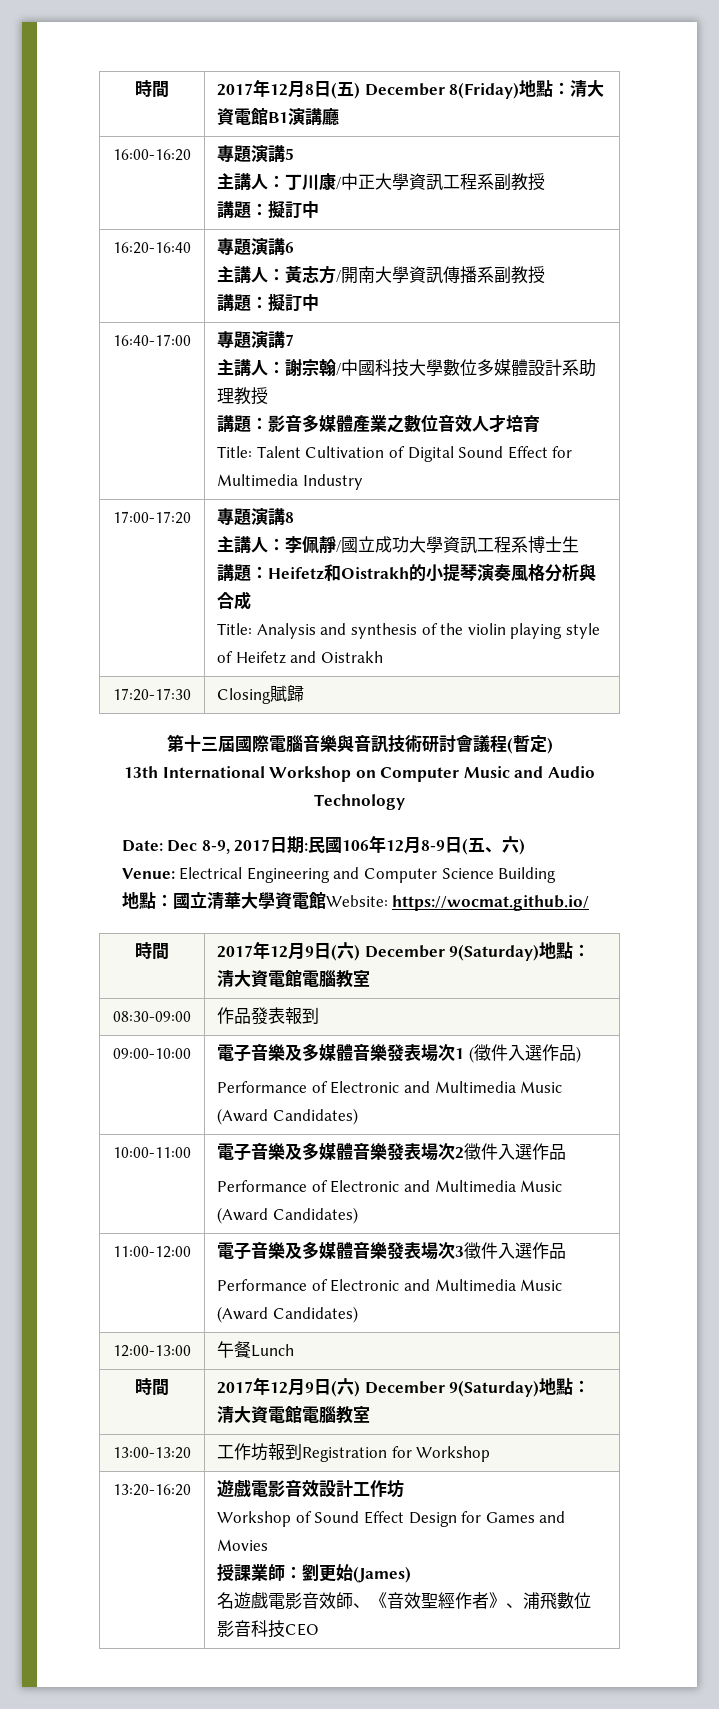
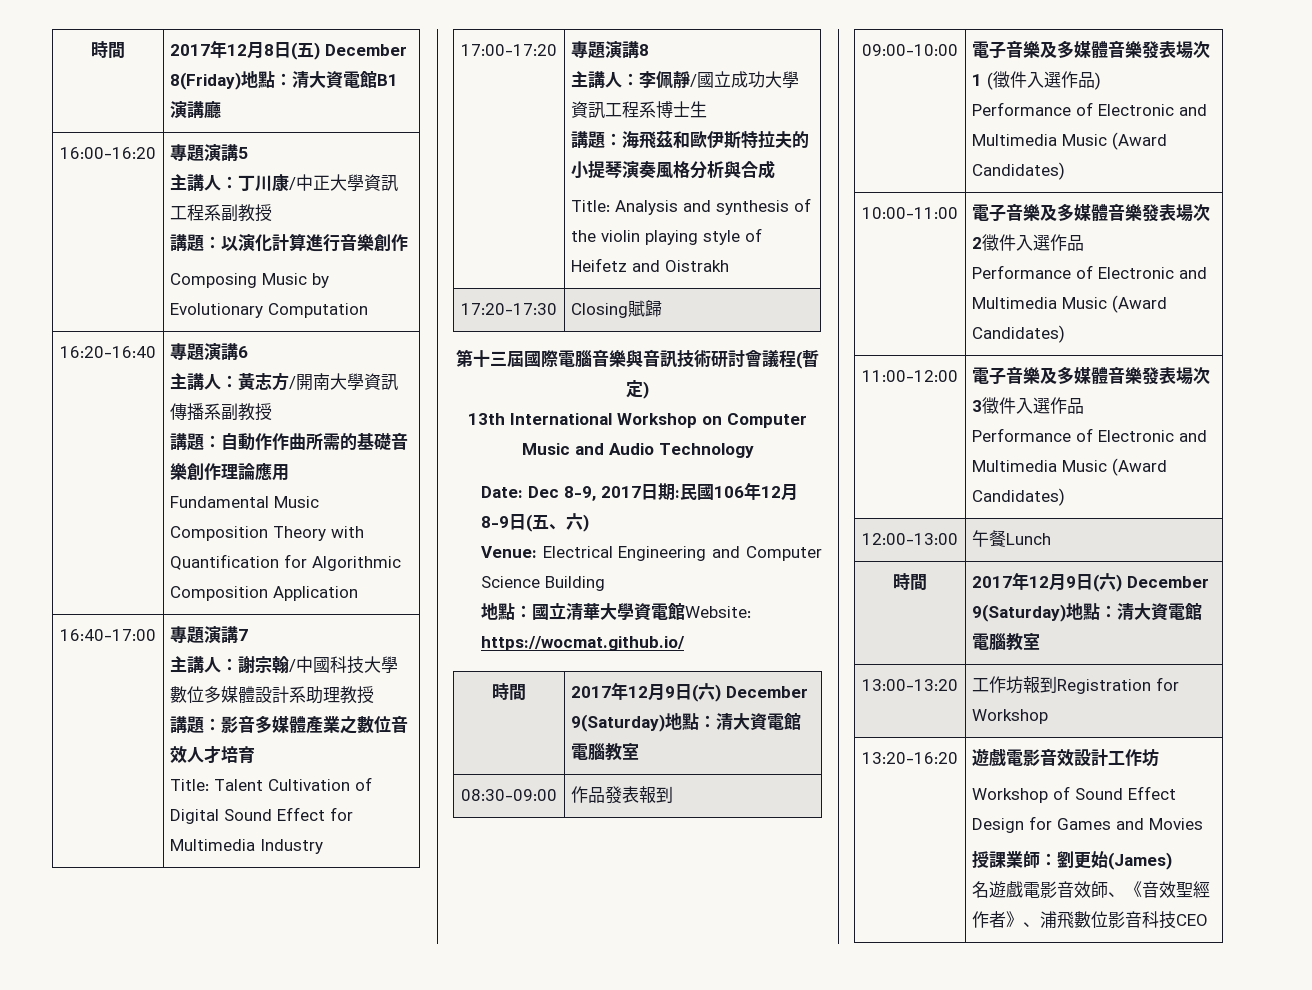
[268,200,320,219] 擬訂中 -> [221,233,409,252] [170,273,330,288] [170,303,369,318] 以演化計算進行音樂創作 // Composing Music by Evolutionary Computation
[268,293,320,312] 擬訂中 -> [221,432,409,450] [170,463,290,481] [170,496,320,508] [170,526,365,541] [170,554,402,571] [170,586,359,601] 自動作作曲所需的基礎音樂創作理論應用 // Fundamental Music Composition Theory with Quantification for Algorithmic Composition Application
[268,564,410,581] Heifetz和Oistrakh -> [622,130,793,149] 海飛茲和歐伊斯特拉夫

